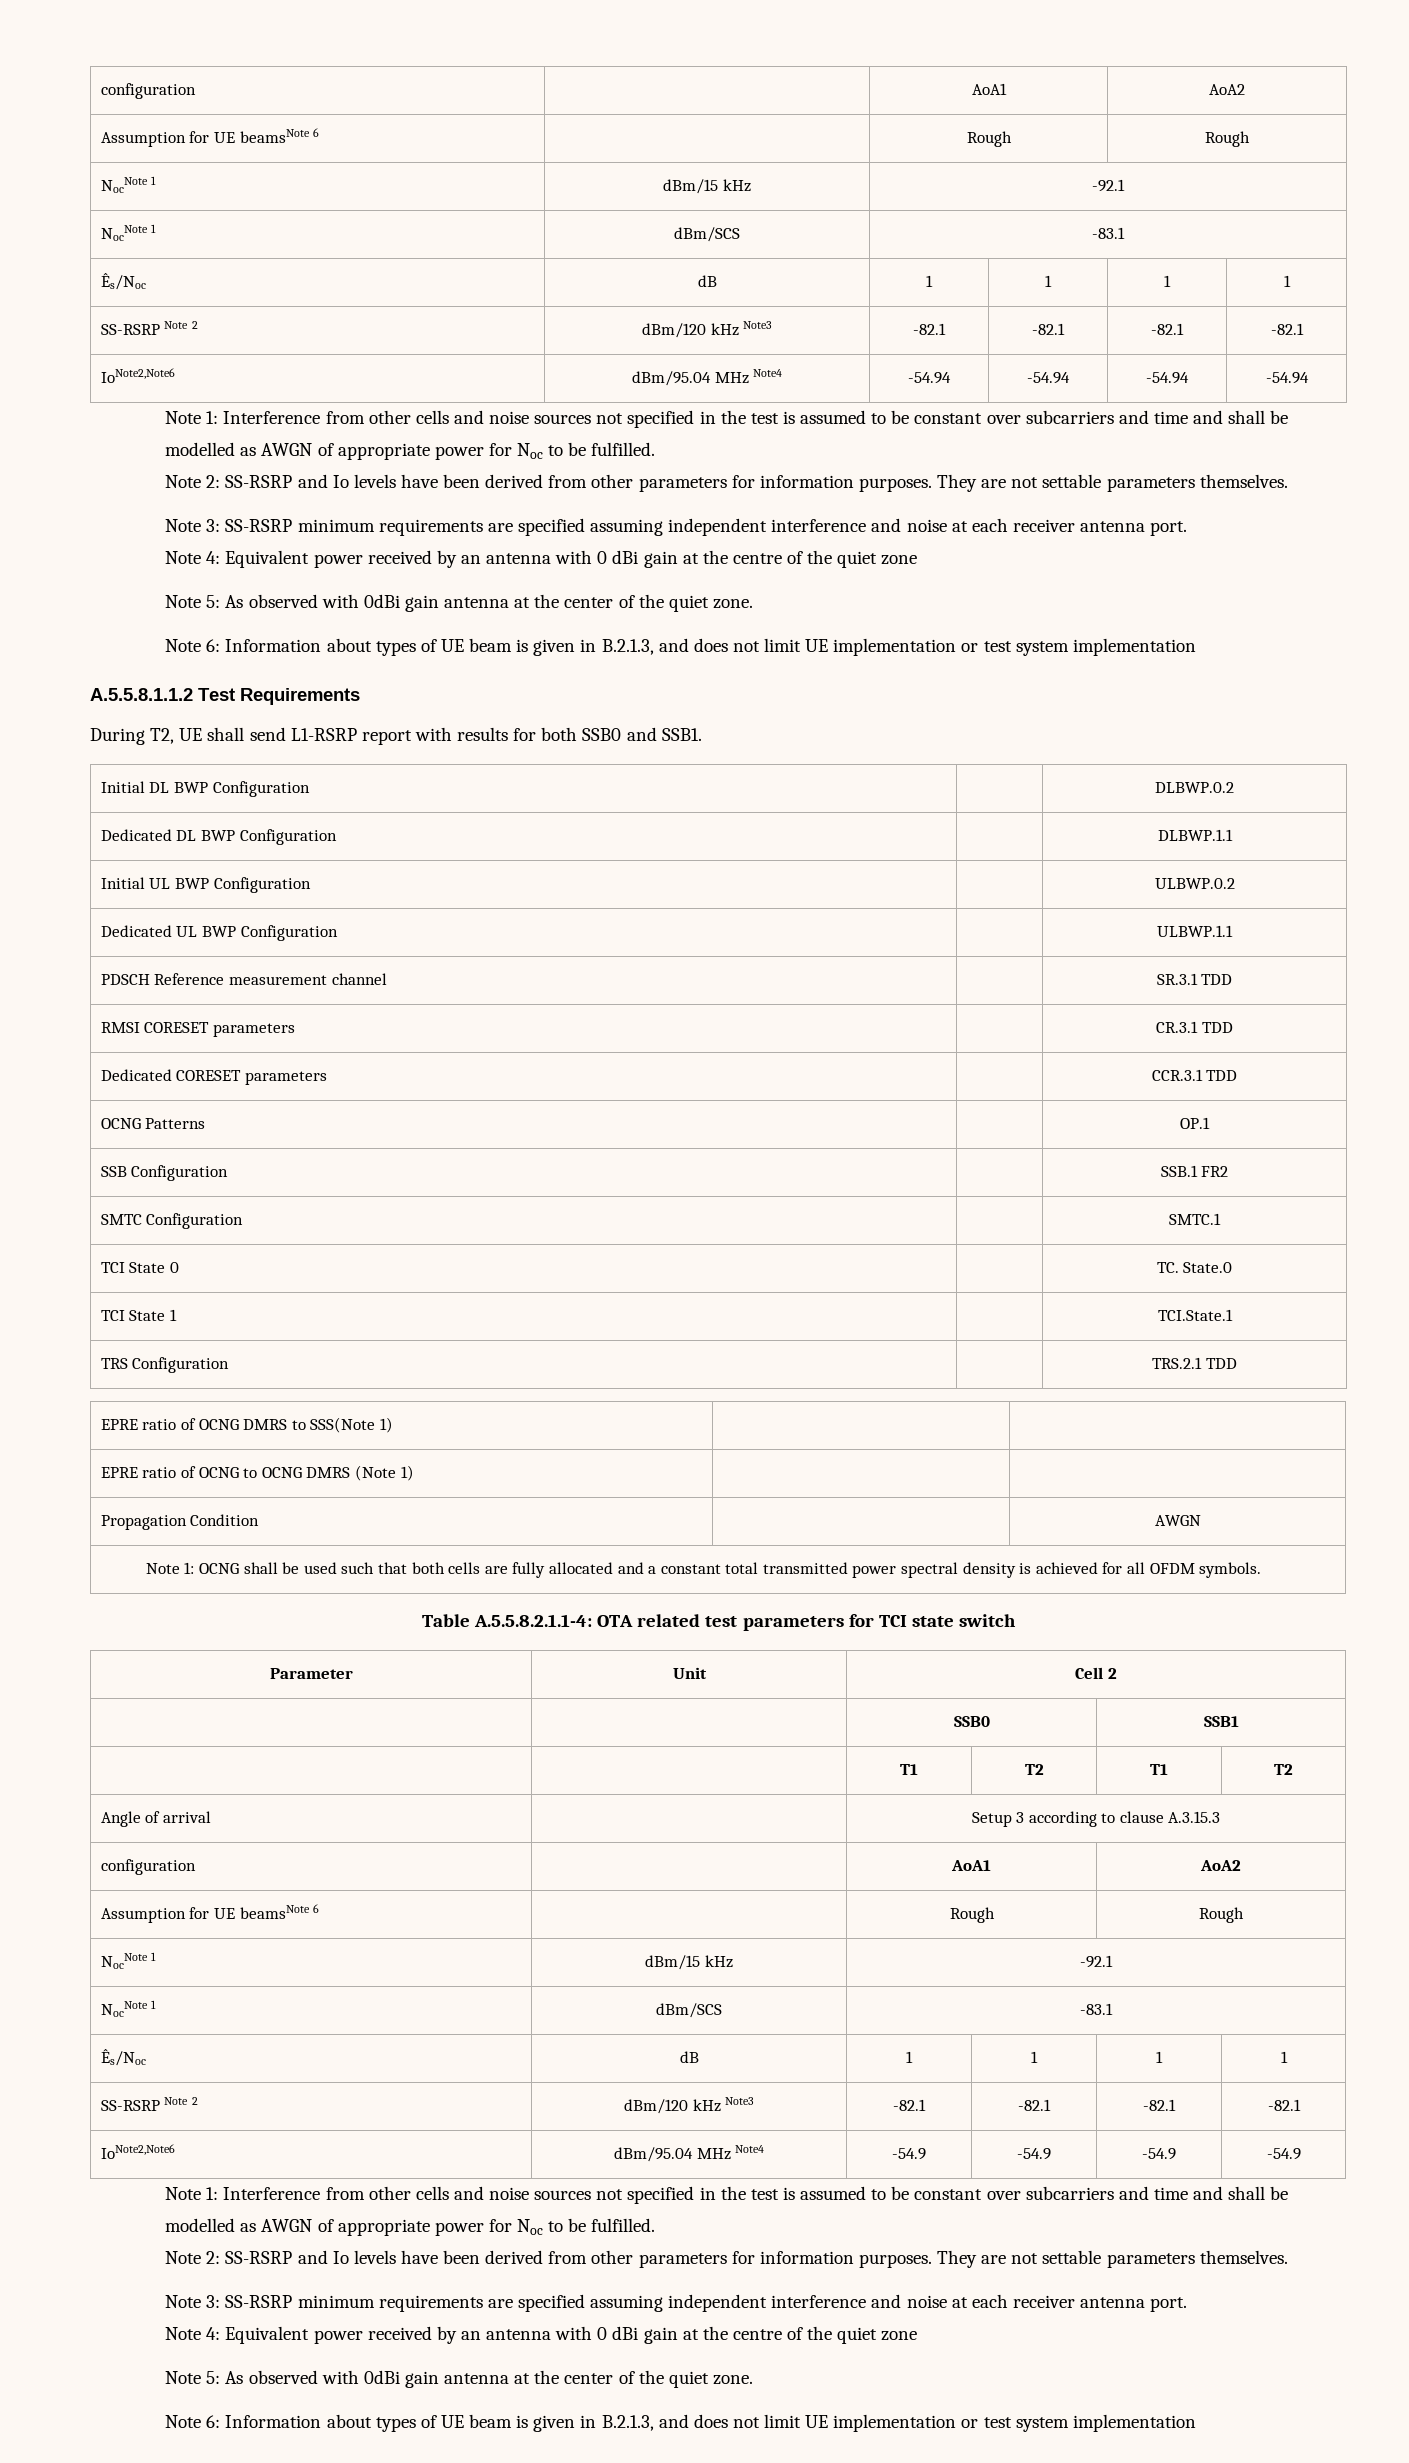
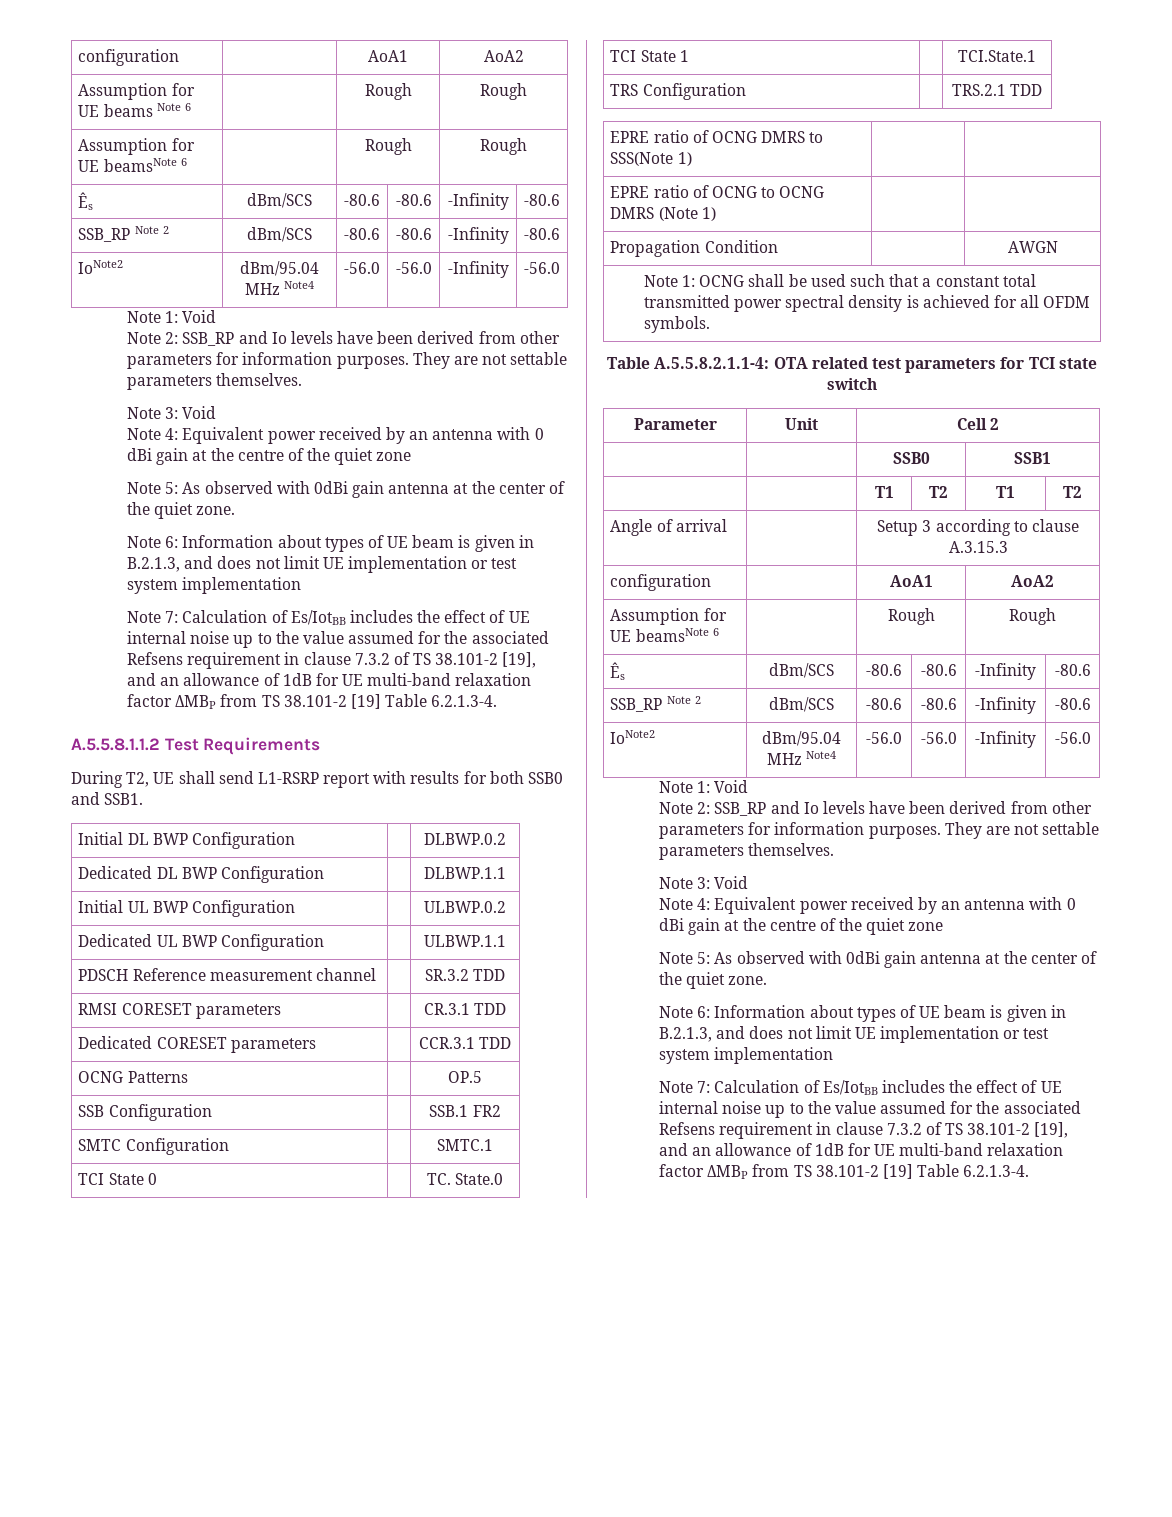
[100,83,196,99] [971,83,1007,95] [1209,84,1245,95] [100,128,320,147] [966,131,1012,147] [1205,131,1250,147] [100,176,157,193] [663,179,751,194] [1092,179,1125,192] [100,224,157,241] [673,227,740,242] [1092,227,1125,239] [100,273,146,290] [697,275,717,287] [926,275,933,287] [1045,275,1052,287] [1164,275,1171,287] [1283,275,1291,287] [100,321,198,335] [641,321,773,338] [913,323,946,335] [1032,323,1065,335] [1151,323,1184,335] [1270,323,1304,335] [100,368,175,383] [631,369,783,386] [908,372,951,384] [1027,372,1070,384] [1146,372,1189,384] [1265,372,1309,384] [165,410,1289,428] [165,442,656,460] [165,475,293,488] configuration | | AoA1 | AoA2 // Assumption for UE beamsNote 6 | | Rough | Rough // NocNote 1 | dBm/15 kHz | -92.1 // NocNote 1 | dBm/SCS | -83.1 // Ês/Noc | dB | 1 | 1 | 1 | 1 // SS-RSRP Note 2 | dBm/120 kHz Note3 | -82.1 | -82.1 | -82.1 | -82.1 // IoNote2,Note6 | dBm/95.04 MHz Note4 | -54.94 | -54.94 | -54.94 | -54.94 // Note 1: Interference from other cells and noise sources not specified in the test is assumed to be constant over subcarriers and time and shall be modelled as AWGN of appropriate power for Noc to be fulfilled. // Note 2: SS-RSRP -> [78,49,180,66] [368,50,408,62] [483,50,524,62] [78,83,195,100] [78,103,191,117] [364,83,412,100] [480,83,527,100] [78,138,195,155] [78,158,187,172] [364,138,412,155] [480,138,527,155] [78,192,94,210] [247,193,312,208] [344,194,380,206] [395,194,432,206] [447,193,509,210] [524,194,560,206] [78,226,169,242] [247,227,312,242] [344,228,380,240] [395,228,432,240] [447,227,509,244] [524,228,560,240] [78,260,124,274] [240,261,319,276] [244,281,315,295] [344,262,380,274] [395,262,432,274] [447,261,509,278] [524,262,560,274] [126,310,217,323] [126,332,235,346] configuration | | AoA1 | AoA2 // Assumption for UE beams Note 6 | | Rough | Rough // Assumption for UE beamsNote 6 | | Rough | Rough // Ês | dBm/SCS | -80.6 | -80.6 | -Infinity | -80.6 // SSB_RP Note 2 | dBm/SCS | -80.6 | -80.6 | -Infinity | -80.6 // IoNote2 | dBm/95.04 MHz Note4 | -56.0 | -56.0 | -Infinity | -56.0 // Note 1: Void // Note 2: SSB_RP
[225,518,1188,536] SS-RSRP minimum requirements are specified assuming independent interference and noise at each receiver antenna port. -> [182,406,217,419] Void
(1196, 647) none -> [126,610,530,625] [126,631,549,648] [126,652,537,669] [126,673,532,686] [126,694,498,709] // Note 7: Calculation of Es/IotBB includes the effect of UE internal noise up to the value assumed for the associated Refsens requirement in clause 7.3.2 of TS 38.101-2 [19], and an allowance of 1dB for UE multi-band relaxation factor ΔMBP from TS 38.101-2 [19] Table 6.2.1.3-4.
[1156,973,1198,985] SR.3.1 -> [424,969,469,981] SR.3.2
[1180,1117,1210,1129] OP.1 -> [448,1071,482,1083] OP.5
[411,1562,644,1578] both cells are fully allocated and -> (920, 280) none
[100,1952,157,1969] [645,1955,733,1970] [1080,1955,1113,1968] [100,2000,157,2017] [655,2003,722,2018] [1080,2003,1113,2015] [100,2049,146,2066] [679,2051,699,2063] [906,2051,913,2063] [1031,2051,1038,2063] [1156,2051,1163,2063] [1280,2051,1288,2063] [100,2097,198,2111] [623,2097,755,2114] [893,2099,926,2111] [1018,2099,1051,2111] [1143,2099,1176,2111] [1267,2099,1301,2111] [100,2144,175,2159] [613,2145,765,2162] [892,2148,926,2160] [1017,2148,1051,2160] [1142,2148,1176,2160] [1266,2148,1301,2160] [165,2186,1289,2204] [165,2218,656,2236] [165,2251,293,2264] NocNote 1 | dBm/15 kHz | -92.1 // NocNote 1 | dBm/SCS | -83.1 // Ês/Noc | dB | 1 | 1 | 1 | 1 // SS-RSRP Note 2 | dBm/120 kHz Note3 | -82.1 | -82.1 | -82.1 | -82.1 // IoNote2,Note6 | dBm/95.04 MHz Note4 | -54.9 | -54.9 | -54.9 | -54.9 // Note 1: Interference from other cells and noise sources not specified in the test is assumed to be constant over subcarriers and time and shall be modelled as AWGN of appropriate power for Noc to be fulfilled. // Note 2: SS-RSRP -> [610,662,626,680] [769,663,834,678] [866,664,902,676] [920,664,957,676] [975,663,1036,680] [1054,664,1091,676] [610,696,701,712] [769,697,834,712] [866,698,902,710] [920,698,957,710] [975,697,1036,714] [1054,698,1091,710] [610,730,656,744] [762,731,841,746] [766,751,837,765] [866,732,902,744] [920,732,957,744] [975,731,1036,748] [1054,732,1091,744] [658,780,749,793] [658,802,767,816] Ês | dBm/SCS | -80.6 | -80.6 | -Infinity | -80.6 // SSB_RP Note 2 | dBm/SCS | -80.6 | -80.6 | -Infinity | -80.6 // IoNote2 | dBm/95.04 MHz Note4 | -56.0 | -56.0 | -Infinity | -56.0 // Note 1: Void // Note 2: SSB_RP
[225,2294,1188,2312] SS-RSRP minimum requirements are specified assuming independent interference and noise at each receiver antenna port. -> [714,876,749,889] Void
(1196, 2423) none -> [658,1080,1062,1095] [658,1101,1081,1118] [658,1122,1069,1139] [658,1143,1064,1156] [658,1164,1030,1179] // Note 7: Calculation of Es/IotBB includes the effect of UE internal noise up to the value assumed for the associated Refsens requirement in clause 7.3.2 of TS 38.101-2 [19], and an allowance of 1dB for UE multi-band relaxation factor ΔMBP from TS 38.101-2 [19] Table 6.2.1.3-4.

